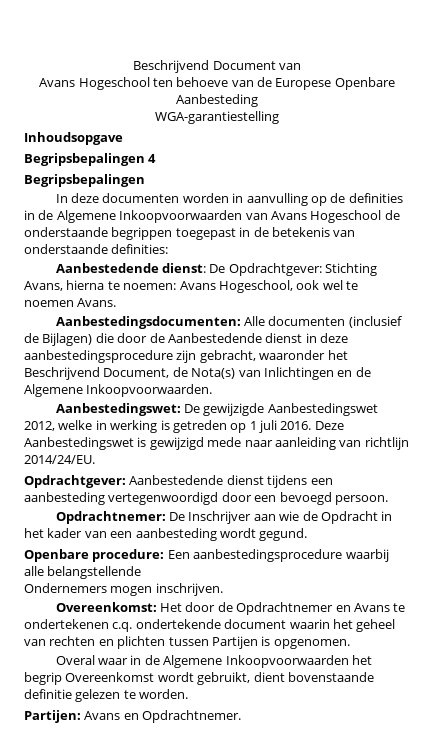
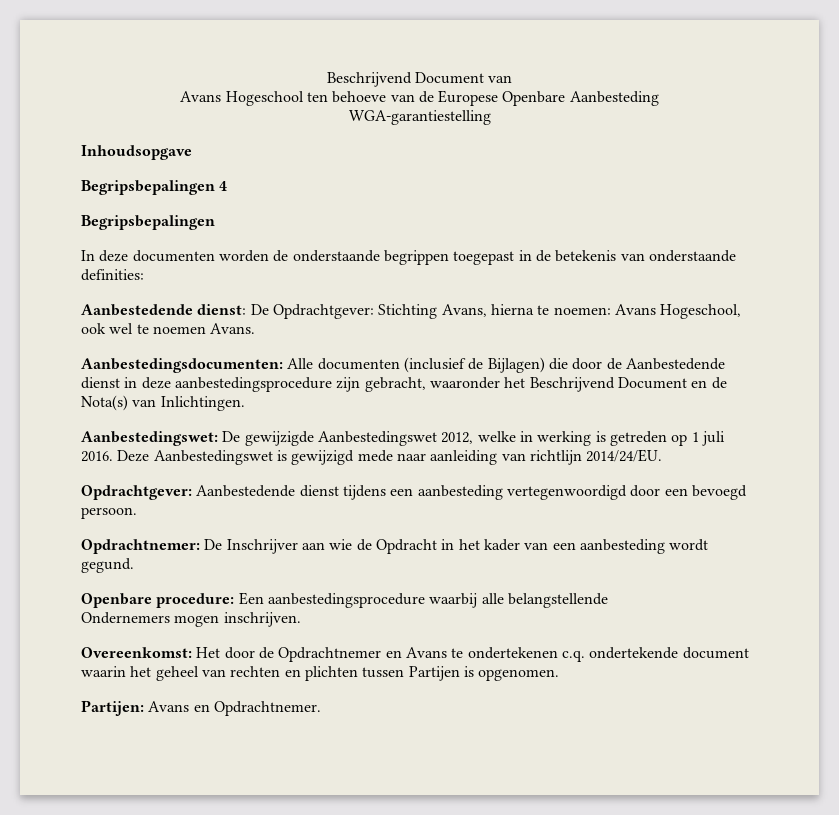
[232,193,403,206] [24,210,382,223] in aanvulling op de definities in de Algemene Inkoopvoorwaarden van Avans Hogeschool -> (269, 256) none
[103,368,170,378] Document, -> [617,377,708,389] Document en
[263,367,371,380] [24,384,213,397] Inlichtingen en de Algemene Inkoopvoorwaarden. -> [160,396,245,411] Inlichtingen.
[55,655,372,668] [24,672,374,685] [24,689,189,702] // Overal waar in de Algemene Inkoopvoorwaarden het begrip Overeenkomst wordt gebruikt, dient bovenstaande definitie gelezen te worden. -> (560, 675) none

